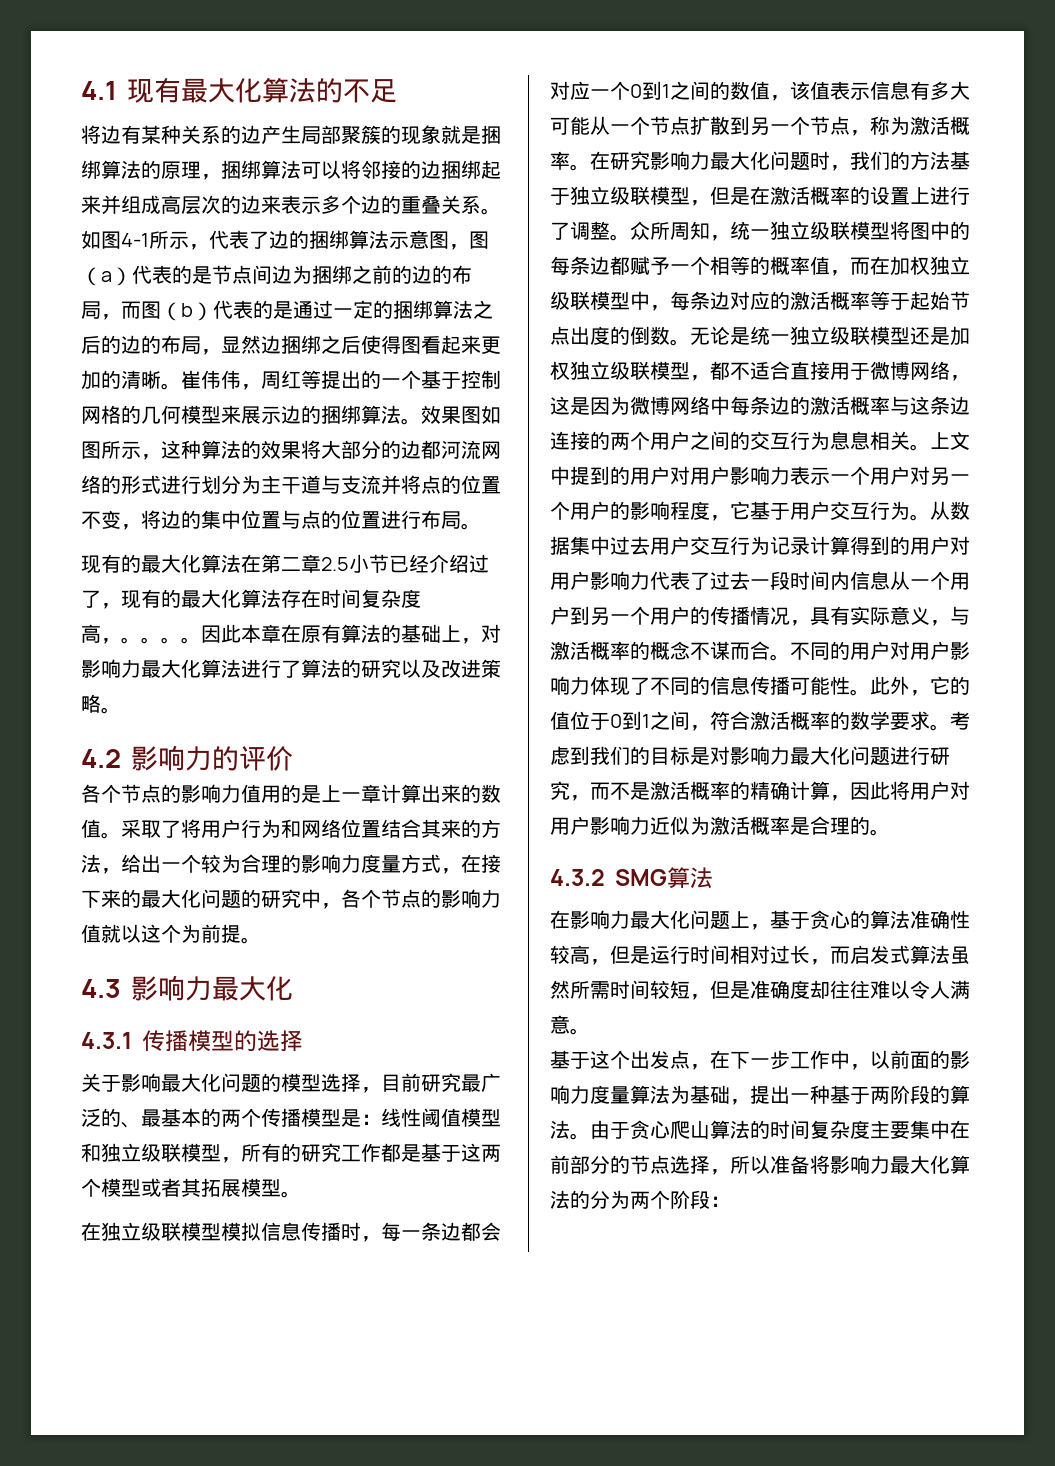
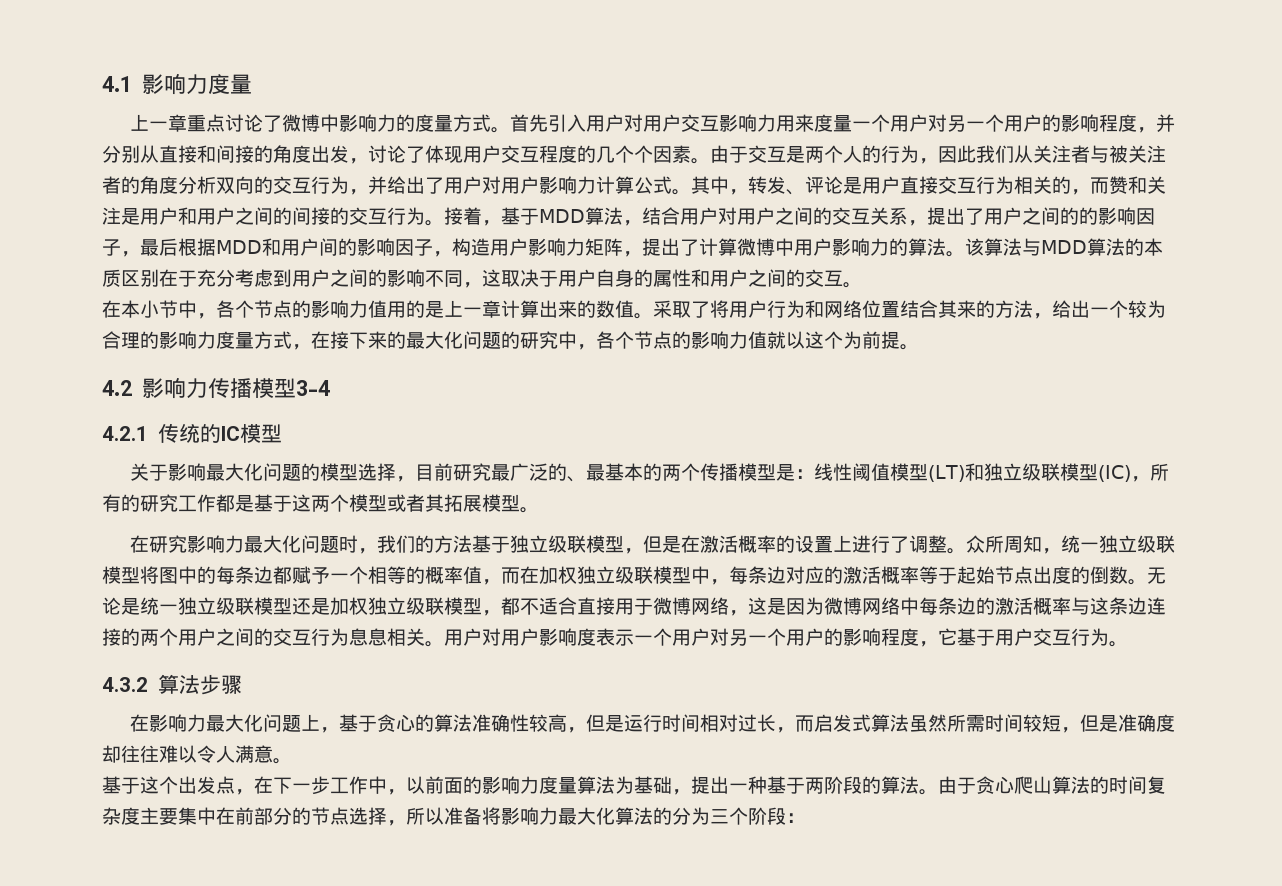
[127,77,397,103] [81,125,501,145] [81,160,501,180] [81,195,501,215] [81,230,489,250] [81,265,472,286] [81,300,493,321] [81,335,501,355] [81,370,501,390] [81,405,501,425] [81,440,501,460] [81,475,501,495] [81,510,481,530] [81,554,489,574] [81,589,421,609] [81,624,501,644] [81,659,501,678] [81,694,121,714] [81,745,293,771] 现有最大化算法的不足 // 将边有某种关系的边产生局部聚簇的现象就是捆绑算法的原理，捆绑算法可以将邻接的边捆绑起来并组成高层次的边来表示多个边的重叠关系。如图4-1所示，代表了边的捆绑算法示意图，图（a）代表的是节点间边为捆绑之前的边的布局，而图（b）代表的是通过一定的捆绑算法之后的边的布局，显然边捆绑之后使得图看起来更加的清晰。崔伟伟，周红等提出的一个基于控制网格的几何模型来展示边的捆绑算法。效果图如图所示，这种算法的效果将大部分的边都河流网络的形式进行划分为主干道与支流并将点的位置不变，将边的集中位置与点的位置进行布局。 // 现有的最大化算法在第二章2.5小节已经介绍过了，现有的最大化算法存在时间复杂度高，。。。。因此本章在原有算法的基础上，对影响力最大化算法进行了算法的研究以及改进策略。 // 4.2影响力的评价 // -> [141,73,252,95] [130,114,1176,133] [102,145,1166,164] [102,176,1166,195] [102,207,1155,226] [102,238,1163,257] [102,269,862,288] [102,300,216,319] 影响力度量 // 上一章重点讨论了微博中影响力的度量方式。首先引入用户对用户交互影响力用来度量一个用户对另一个用户的影响程度，并分别从直接和间接的角度出发，讨论了体现用户交互程度的几个个因素。由于交互是两个人的行为，因此我们从关注者与被关注者的角度分析双向的交互行为，并给出了用户对用户影响力计算公式。其中，转发、评论是用户直接交互行为相关的，而赞和关注是用户和用户之间的间接的交互行为。接着，基于MDD算法，结合用户对用户之间的交互关系，提出了用户之间的的影响因子，最后根据MDD和用户间的影响因子，构造用户影响力矩阵，提出了计算微博中用户影响力的算法。该算法与MDD算法的本质区别在于充分考虑到用户之间的影响不同，这取决于用户自身的属性和用户之间的交互。 // 在本小节中，
[81,975,293,1001] [81,1030,303,1052] 4.3影响力最大化 // 4.3.1传播模型的选择 -> [102,377,330,399] [102,423,282,443] 4.2影响力传播模型3-4 // 4.2.1传统的IC模型
(501, 1118) none -> [928,465,966,482] (LT)
(221, 1153) none -> [1098,465,1132,482] (IC)
[101,1222,501,1242] [550,81,970,101] [550,116,970,136] [550,151,610,171] 独立级联模型模拟信息传播时，每一条边都会对应一个0到1之间的数值，该值表示信息有多大可能从一个节点扩散到另一个节点，称为激活概率。在 -> (150, 544) none
[930,431,970,450] [550,466,790,485] 上文中提到的用户对用户影响力 -> [444,628,596,646] 用户对用户影响度
[930,501,970,520] [550,536,970,555] [550,571,970,590] [550,606,970,626] [550,641,970,661] [550,676,970,696] [550,711,970,731] [550,746,950,765] [550,781,970,801] [550,816,890,836] 从数据集中过去用户交互行为记录计算得到的用户对用户影响力代表了过去一段时间内信息从一个用户到另一个用户的传播情况，具有实际意义，与激活概率的概念不谋而合。不同的用户对用户影响力体现了不同的信息传播可能性。此外，它的值位于0到1之间，符合激活概率的数学要求。考虑到我们的目标是对影响力最大化问题进行研究，而不是激活概率的精确计算，因此将用户对用户影响力近似为激活概率是合理的。 -> (1128, 644) none
[615,867,713,889] SMG算法 -> [157,674,242,695] 算法步骤
[630,1191,650,1209] 两 -> [710,809,729,824] 三

